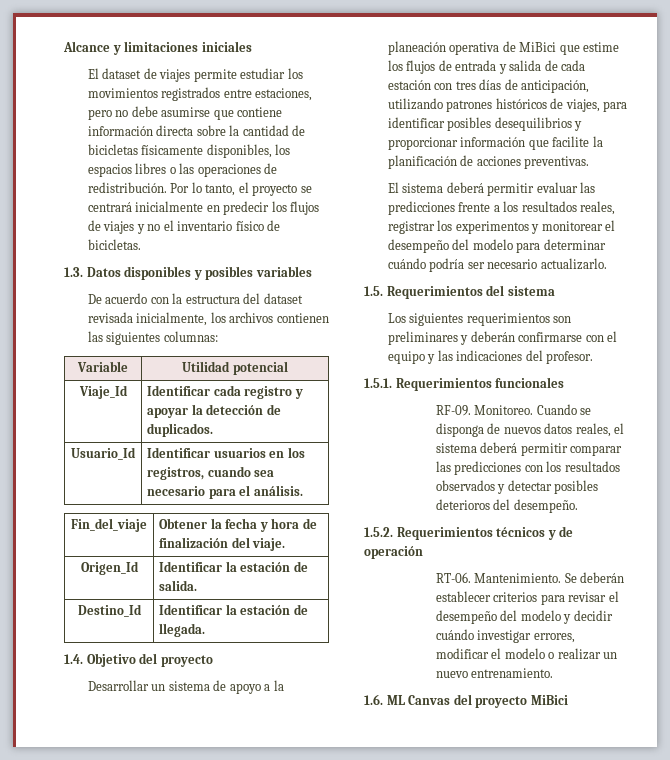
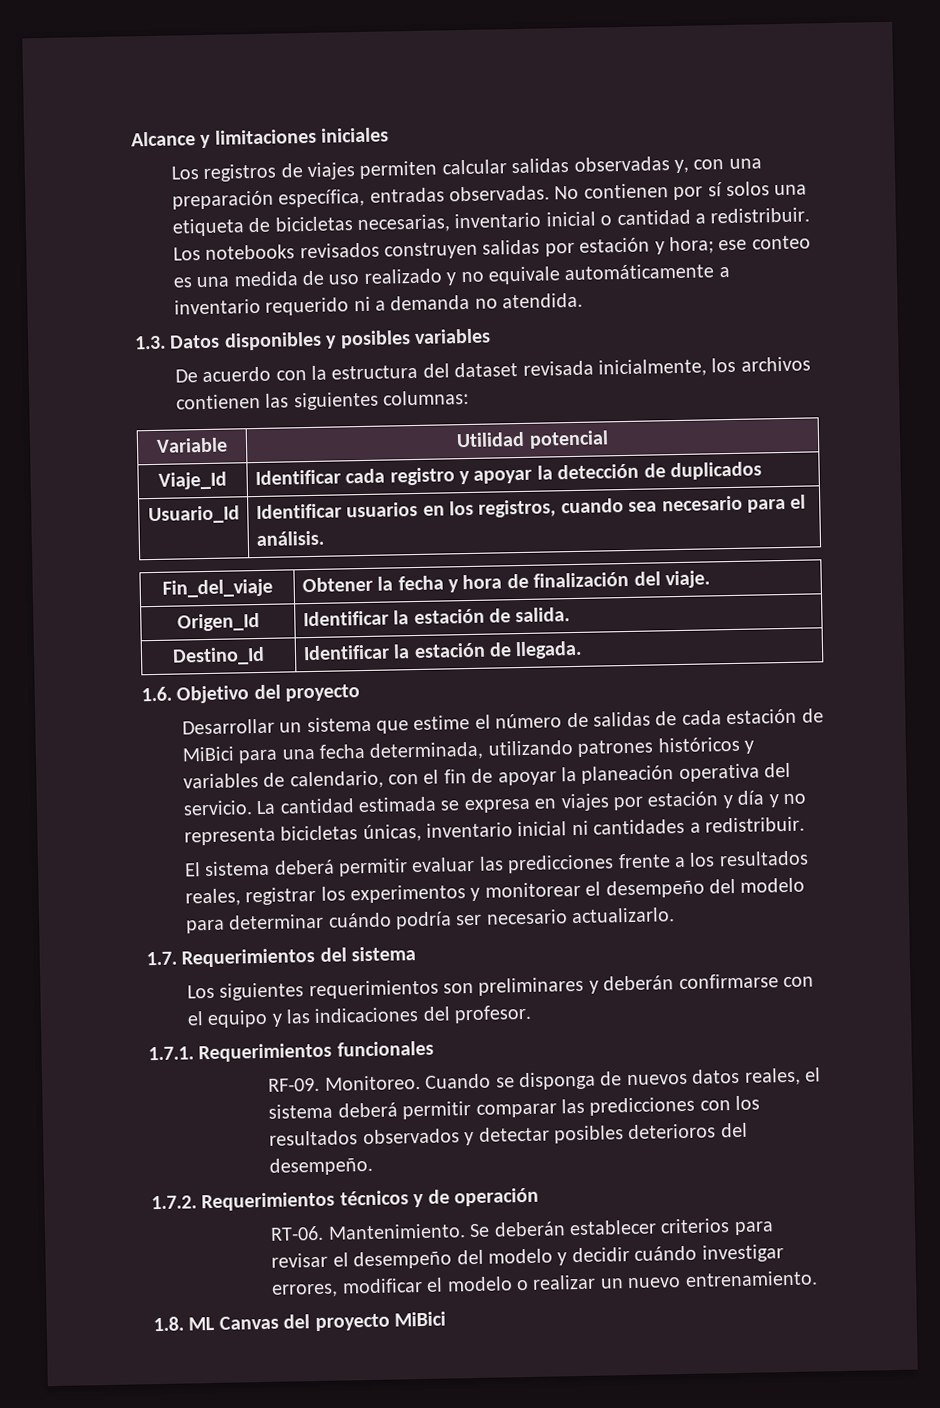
[87,68,303,82] [87,87,313,101] [87,106,283,120] [87,125,306,136] [87,144,291,158] [87,163,278,177] [87,182,312,196] [87,201,320,215] [87,220,281,234] [87,239,141,250] El dataset de viajes permite estudiar los movimientos registrados entre estaciones, pero no debe asumirse que contiene información directa sobre la cantidad de bicicletas físicamente disponibles, los espacios libres o las operaciones de redistribución. Por lo tanto, el proyecto se centrará inicialmente en predecir los flujos de viajes y no el inventario físico de bicicletas. -> [170,156,762,182] [171,181,808,210] [171,207,811,237] [172,235,811,261] [172,263,730,288] [173,292,584,316] Los registros de viajes permiten calcular salidas observadas y, con una preparación específica, entradas observadas. No contienen por sí solos una etiqueta de bicicletas necesarias, inventario inicial o cantidad a redistribuir. Los notebooks revisados construyen salidas por estación y hora; ese conteo es una medida de uso realizado y no equivale automáticamente a inventario requerido ni a demanda no atendida.
[147,423,214,437] duplicados. -> [670,461,763,481] duplicados
[64,654,83,664] 1.4. -> [141,686,172,702] 1.6.
[213,680,284,694] [387,41,620,55] [387,60,586,74] [387,79,590,93] [387,98,628,112] [387,117,583,131] [387,136,603,150] [387,155,590,169] de apoyo a la planeación operativa de MiBici que estime los flujos de entrada y salida de cada estación con tres días de anticipación, utilizando patrones históricos de viajes, para identificar posibles desequilibrios y proporcionar información que facilite la planificación de acciones preventivas. -> [376,708,824,734] [181,736,755,764] [182,762,792,790] [182,790,807,816] [183,816,806,846] que estime el número de salidas de cada estación de MiBici para una fecha determinada, utilizando patrones históricos y variables de calendario, con el fin de apoyar la planeación operativa del servicio. La cantidad estimada se expresa en viajes por estación y día y no representa bicicletas únicas, inventario inicial ni cantidades a redistribuir.
[364,286,383,296] 1.5. -> [146,951,177,966] 1.7.
[364,378,392,388] 1.5.1. -> [148,1046,194,1061] 1.7.1.
[364,527,393,537] 1.5.2. -> [151,1195,197,1210] 1.7.2.
[364,694,383,705] 1.6. -> [153,1316,184,1332] 1.8.

